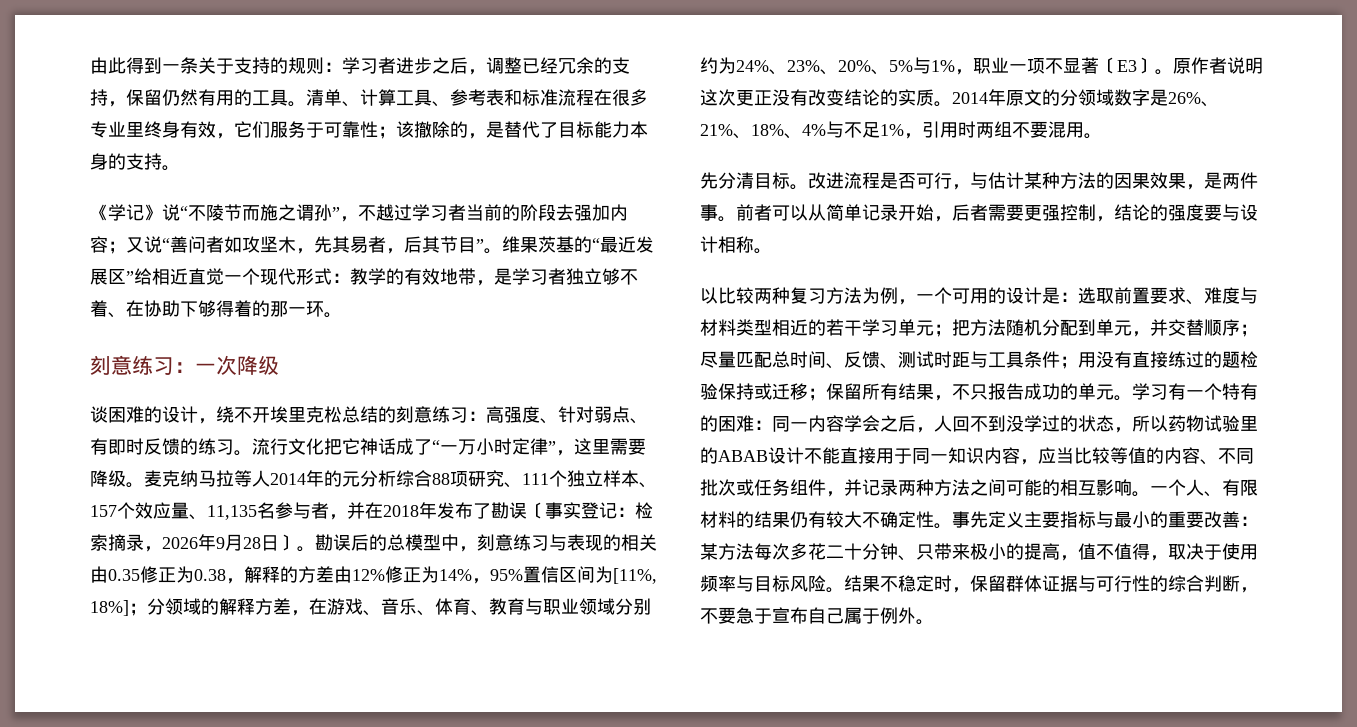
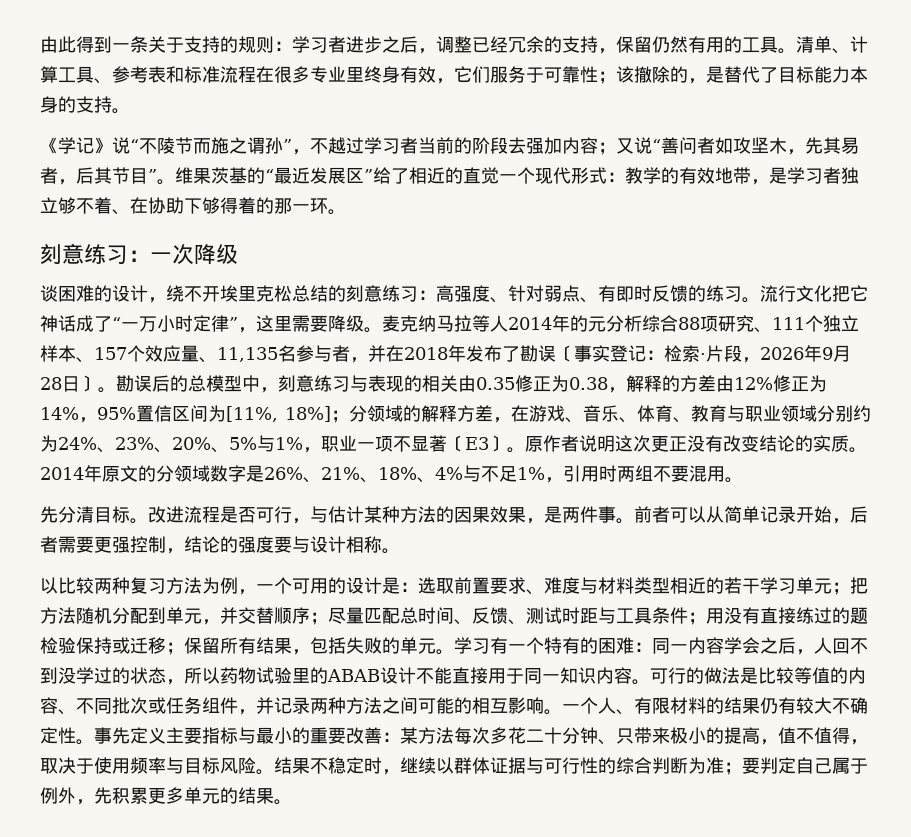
[152,268,188,285] 相近 -> [391,167,463,184] 了相近的
[108,534,144,551] 摘录 -> [700,345,742,362] ·片段
[952,383,1060,400] 不只报告成功 -> [310,637,382,654] 包括失败
[1020,447,1074,465] ，应当 -> [632,667,758,685] 。可行的做法是
[970,575,1006,592] 保留 -> [400,757,454,774] 继续以
[1240,587,1258,593] [700,607,916,624] ，不要急于宣布自己属于例外 -> [688,757,868,775] [40,787,274,805] 为准；要判定自己属于例外，先积累更多单元的结果

